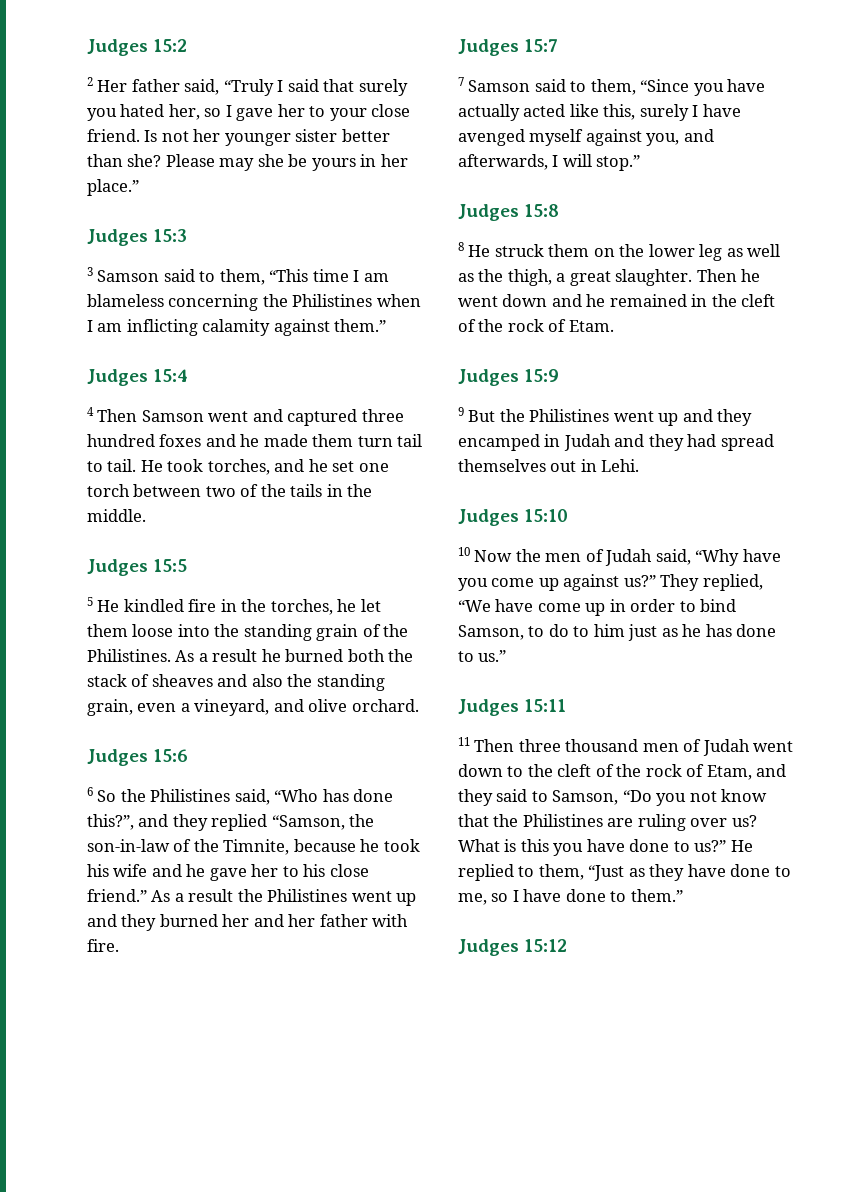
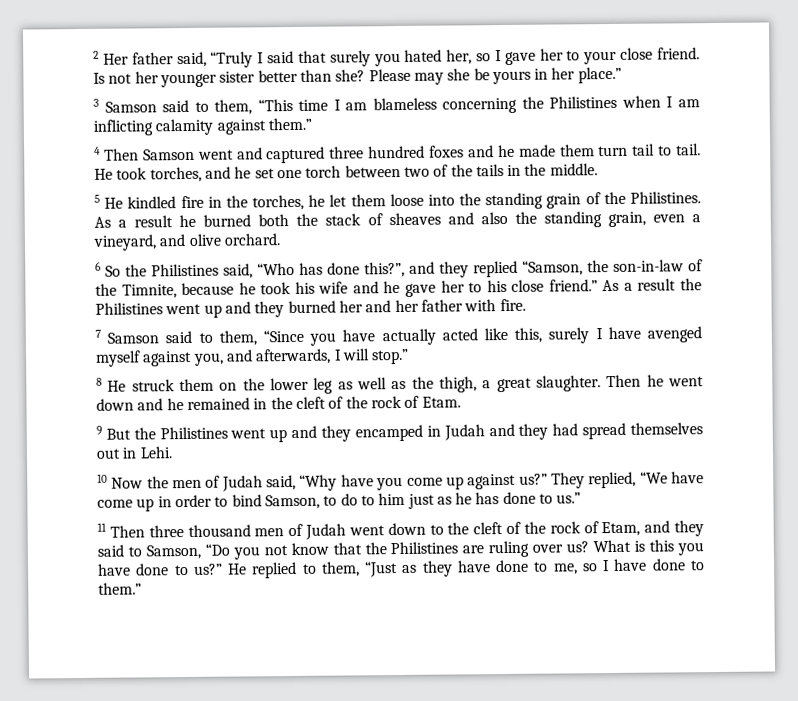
[87,39,188,56] Judges 15:2 // -> (93, 54) none
[87,229,188,246] // Judges 15:3 -> (622, 75) none
[87,369,189,386] // Judges 15:4 -> (312, 124) none
[87,559,188,576] // Judges 15:5 -> (598, 169) none
[87,749,189,766] // Judges 15:6 -> (281, 239) none
[458,39,559,56] // Judges 15:7 -> (526, 305) none
[458,204,560,221] // Judges 15:8 -> (410, 356) none
[458,369,560,386] // Judges 15:9 -> (461, 402) none
[458,509,569,526] // Judges 15:10 -> (173, 452) none
[458,699,567,716] // Judges 15:11 -> (582, 498) none
[458,939,568,956] // Judges 15:12 -> (142, 588) none

